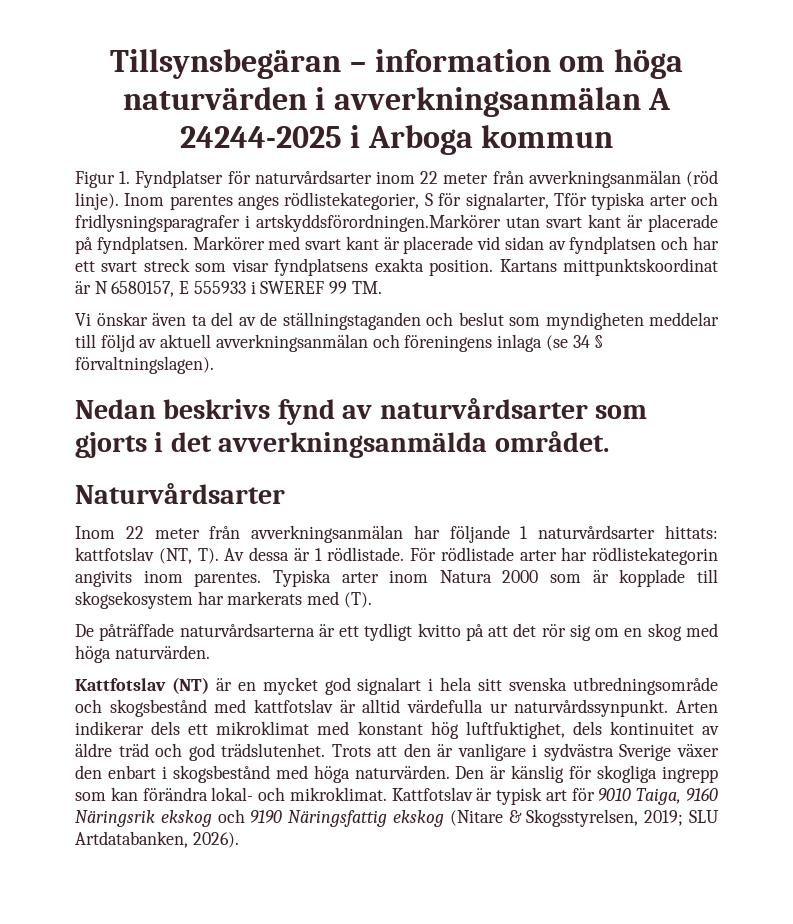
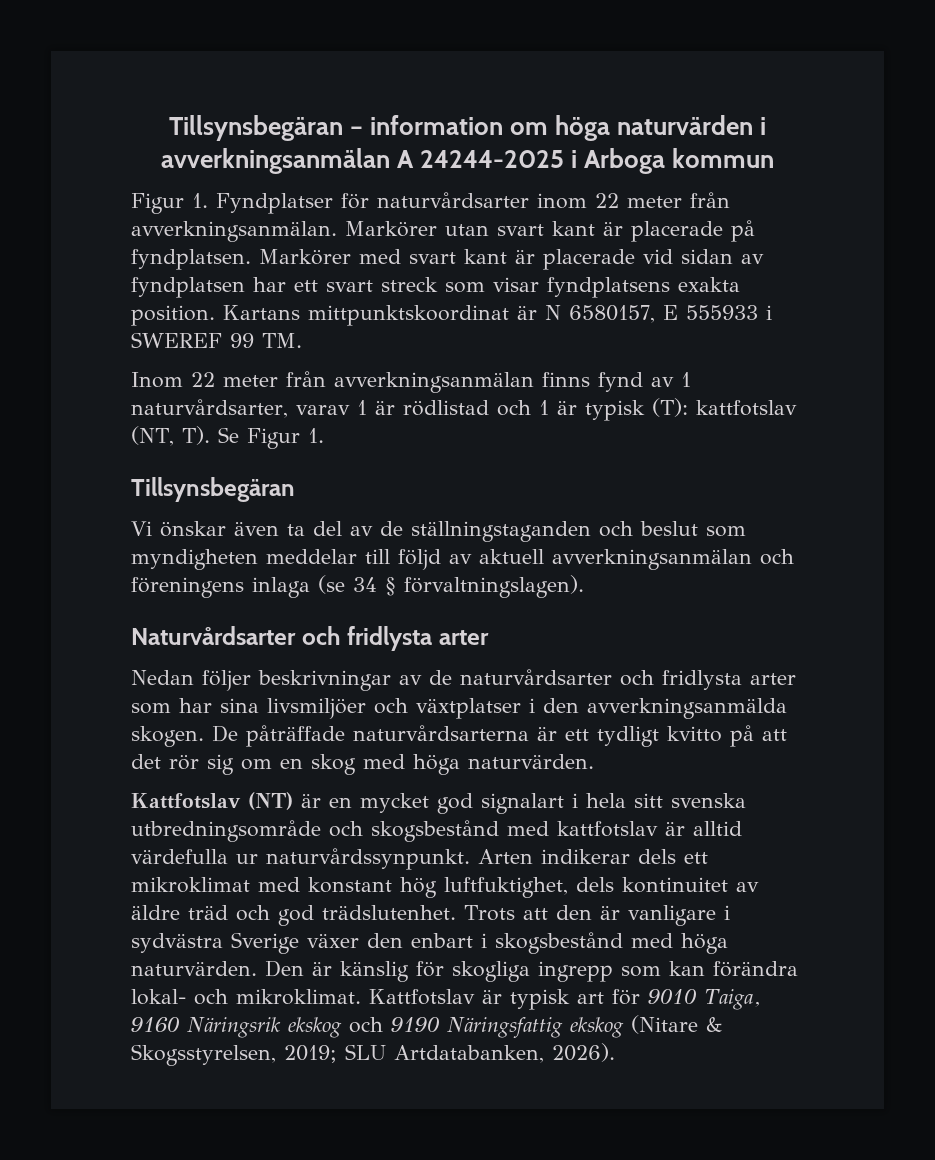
[528,170,718,188] [75,192,719,210] [75,214,501,232] avverkningsanmälan (röd linje). Inom parentes anges rödlistekategorier, S för signalarter, Tför typiska arter och fridlysningsparagrafer i artskyddsförordningen.Markörer -> [131,221,437,242] avverkningsanmälan. Markörer
[661,236,689,250] och -> (245, 287) none
(382, 287) none -> [131,371,691,393] [131,398,797,421] [131,426,324,449] [131,477,295,502] // Inom 22 meter från avverkningsanmälan finns fynd av 1 naturvårdsarter, varav 1 är rödlistad och 1 är typisk (T): kattfotslav (NT, T). Se Figur 1. // Tillsynsbegäran
[75,398,648,425] [75,431,609,458] [75,483,285,504] [75,525,718,543] [75,547,718,565] [75,569,718,587] [75,591,372,609] Nedan beskrivs fynd av naturvårdsarter som gjorts i det avverkningsanmälda området. // Naturvårdsarter // Inom 22 meter från avverkningsanmälan har följande 1 naturvårdsarter hittats: kattfotslav (NT, T). Av dessa är 1 rödlistade. För rödlistade arter har rödlistekategorin angivits inom parentes. Typiska arter inom Natura 2000 som är kopplade till skogsekosystem har markerats med (T). // -> [131,626,489,651] [131,669,796,691] [131,698,787,719] [131,726,204,747] Naturvårdsarter och fridlysta arter // Nedan följer beskrivningar av de naturvårdsarter och fridlysta arter som har sina livsmiljöer och växtplatser i den avverkningsanmälda skogen.

